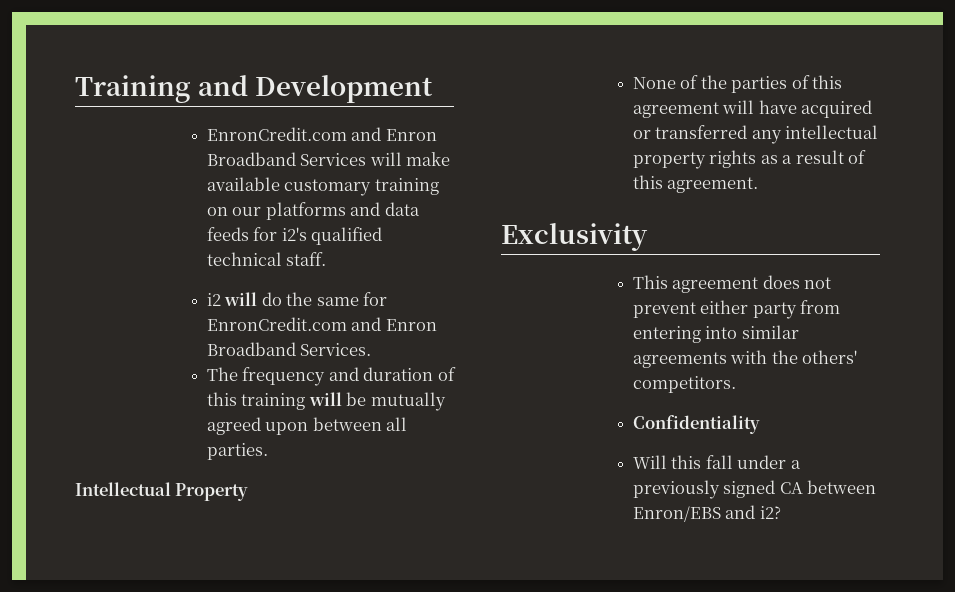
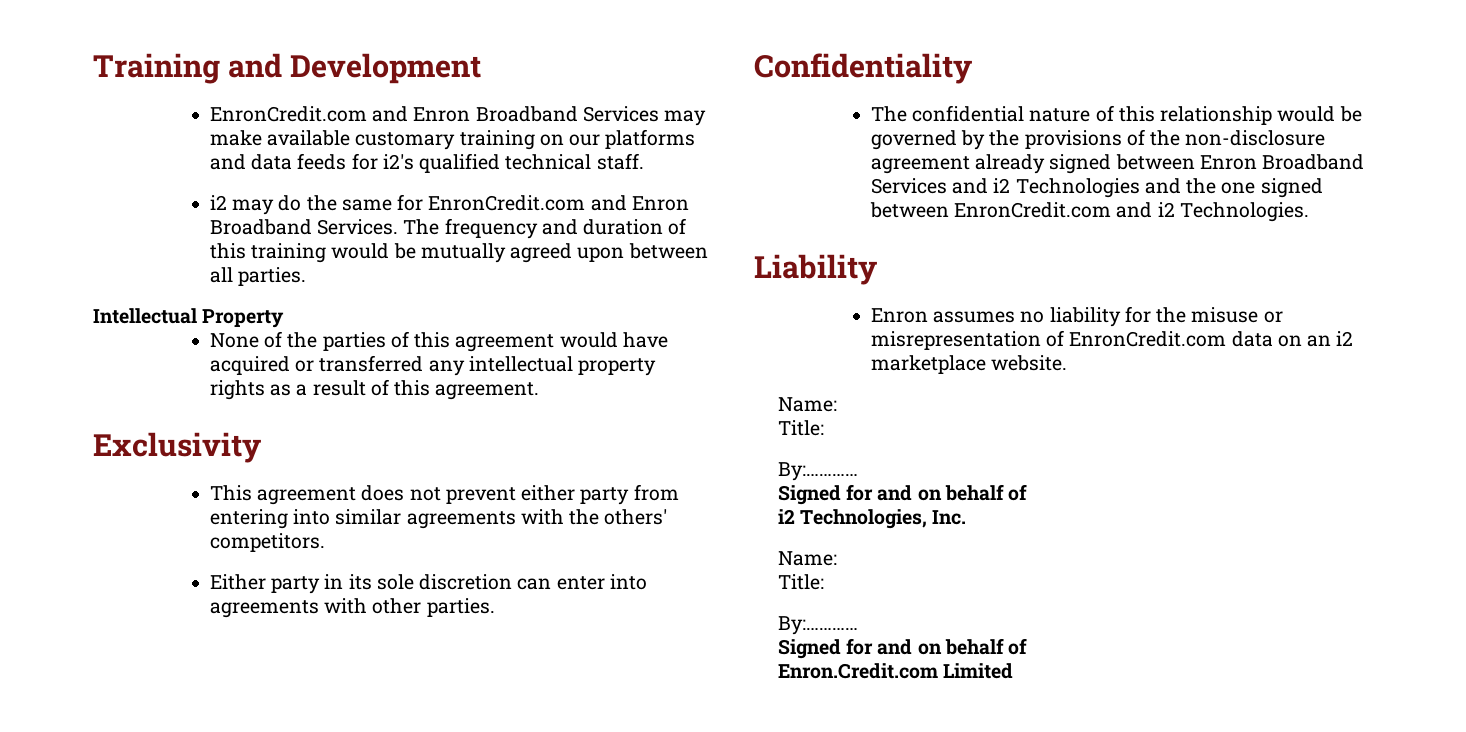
[369,152,402,166] will -> [664,110,707,126] may
[224,292,258,306] will -> [232,199,275,215] may
(372, 349) // -> (399, 227) none
[308,392,342,406] will -> [331,243,390,259] would
[722,100,755,114] will -> [559,332,618,348] would
[632,415,760,434] [632,455,801,469] [632,480,877,499] [632,505,781,522] Confidentiality // Will this fall under a previously signed CA between Enron/EBS and i2? -> [209,574,648,594] [209,598,495,618] [754,53,972,84] [870,105,1362,125] [870,129,1326,150] [870,154,1365,174] [870,178,1323,198] [869,202,1309,222] [754,254,877,285] [870,306,1283,327] [870,330,1354,350] [870,355,1068,374] [777,397,837,412] [777,420,824,436] [777,462,858,481] [777,484,1028,505] [777,509,967,529] [777,551,837,566] [777,574,824,590] [777,616,858,635] [777,638,1028,659] [777,663,1014,679] Either party in its sole discretion can enter into agreements with other parties. // Confidentiality // The confidential nature of this relationship would be governed by the provisions of the non-disclosure agreement already signed between Enron Broadband Services and i2 Technologies and the one signed between EnronCredit.com and i2 Technologies. // Liability // Enron assumes no liability for the misuse or misrepresentation of EnronCredit.com data on an i2 marketplace website. // Name: // Title: // By:………… // Signed for and on behalf of // i2 Technologies, Inc. // Name: // Title: // By:………… // Signed for and on behalf of // Enron.Credit.com Limited

